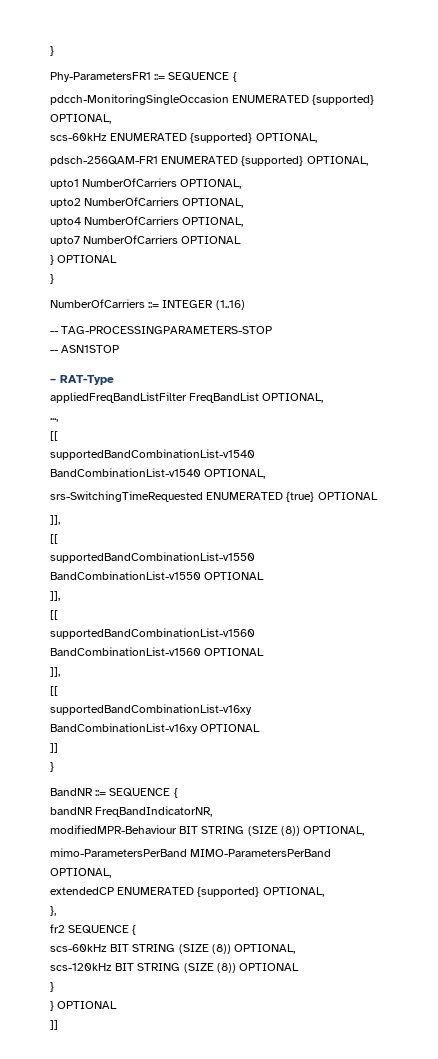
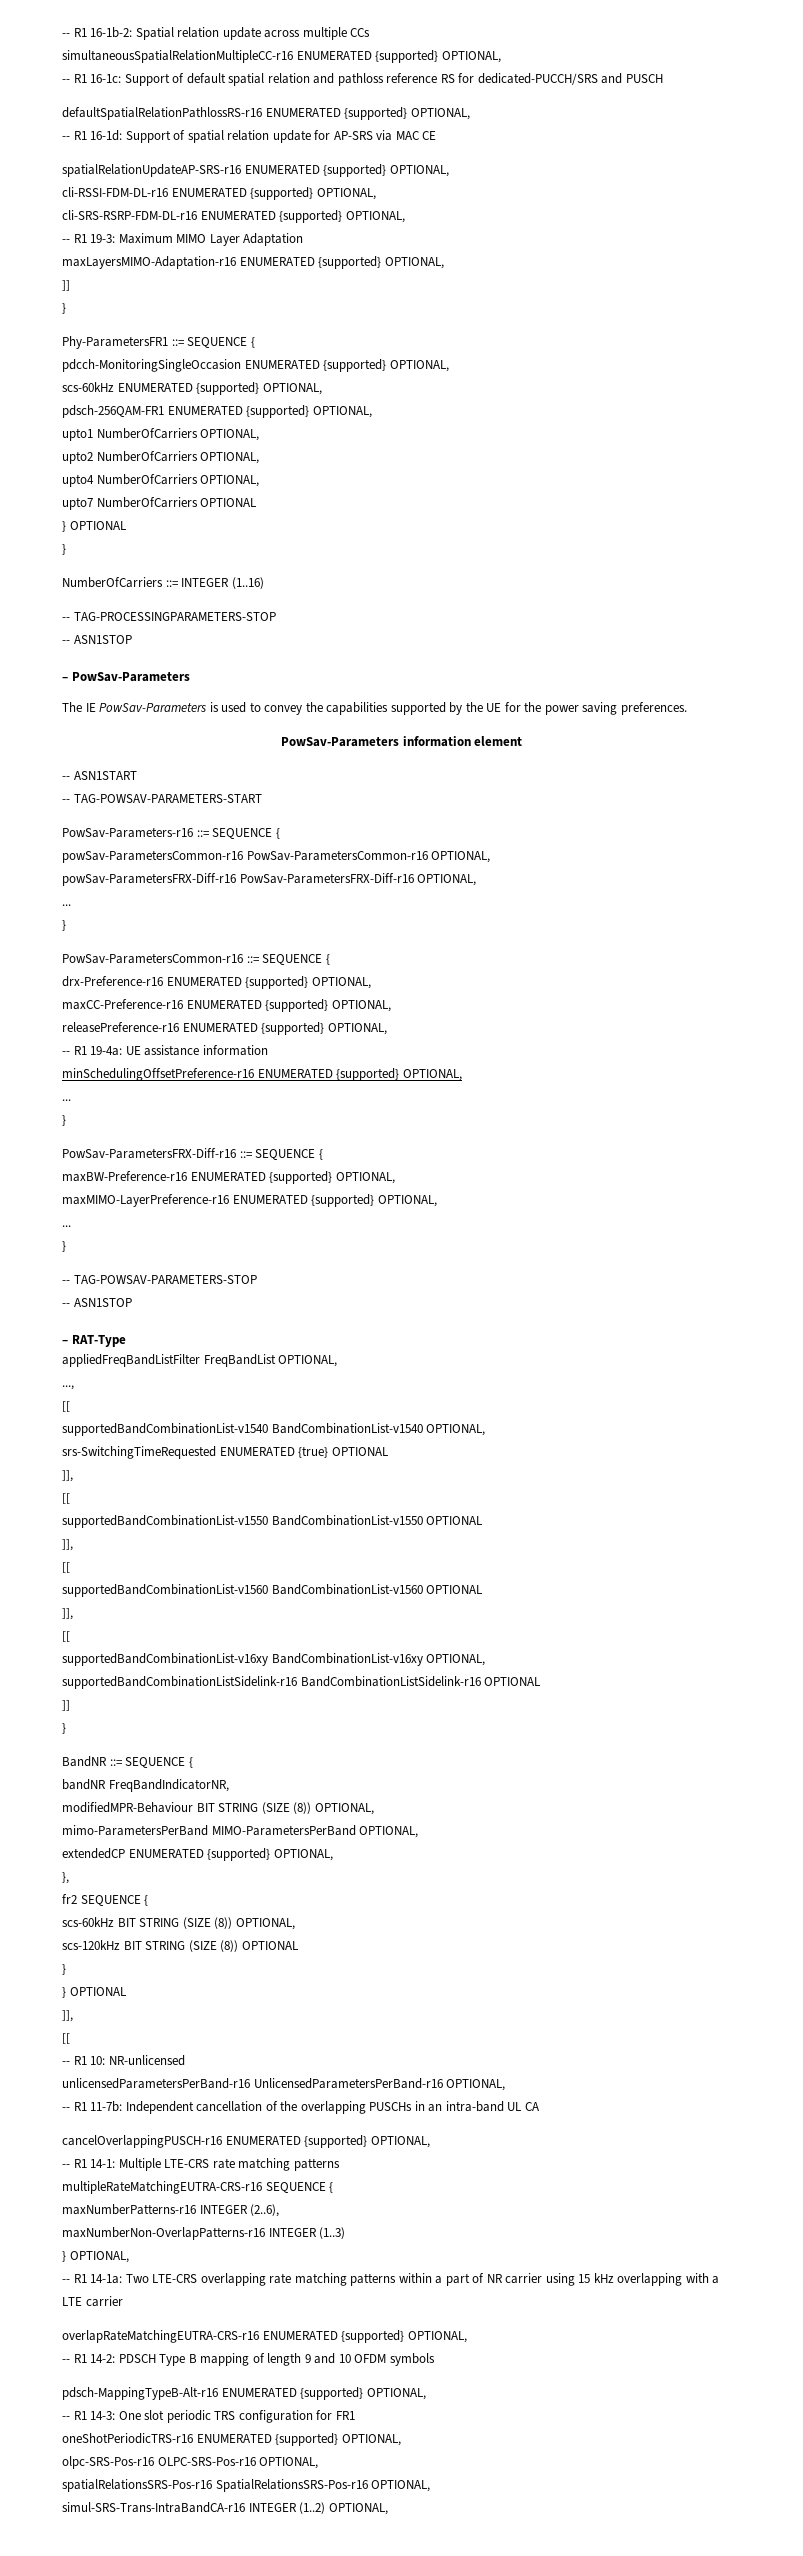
(50, 51) none -> [62,27,371,40] [62,50,501,63] [62,73,663,86] [62,107,470,120] [62,130,437,143] [62,164,449,177] [62,187,376,200] [62,210,405,223] [62,233,304,246] [62,256,444,269] [62,280,70,291] -- R1 16-1b-2: Spatial relation update across multiple CCs // simultaneousSpatialRelationMultipleCC-r16 ENUMERATED {supported} OPTIONAL, // -- R1 16-1c: Support of default spatial relation and pathloss reference RS for dedicated-PUCCH/SRS and PUSCH // defaultSpatialRelationPathlossRS-r16 ENUMERATED {supported} OPTIONAL, // -- R1 16-1d: Support of spatial relation update for AP-SRS via MAC CE // spatialRelationUpdateAP-SRS-r16 ENUMERATED {supported} OPTIONAL, // cli-RSSI-FDM-DL-r16 ENUMERATED {supported} OPTIONAL, // cli-SRS-RSRP-FDM-DL-r16 ENUMERATED {supported} OPTIONAL, // -- R1 19-3: Maximum MIMO Layer Adaptation // maxLayersMIMO-Adaptation-r16 ENUMERATED {supported} OPTIONAL, // ]] //
(120, 349) none -> [62,672,190,682] [62,702,687,715] [280,736,523,747] [62,771,137,780] [62,794,262,803] [62,827,280,839] [62,850,491,863] [62,873,477,886] [62,904,71,906] [62,920,66,931] [62,953,330,965] [62,976,371,989] [62,999,391,1012] [62,1022,387,1035] [62,1045,268,1056] [62,1068,462,1081] [62,1099,71,1101] [62,1115,66,1126] [62,1148,323,1160] [62,1171,395,1184] [62,1194,437,1207] [62,1225,71,1227] [62,1241,66,1252] [62,1275,257,1284] [62,1298,132,1307] // – PowSav-Parameters // The IE PowSav-Parameters is used to convey the capabilities supported by the UE for the power saving preferences. // PowSav-Parameters information element // -- ASN1START // -- TAG-POWSAV-PARAMETERS-START // PowSav-Parameters-r16 ::= SEQUENCE { // powSav-ParametersCommon-r16 PowSav-ParametersCommon-r16 OPTIONAL, // powSav-ParametersFRX-Diff-r16 PowSav-ParametersFRX-Diff-r16 OPTIONAL, // ... // } // PowSav-ParametersCommon-r16 ::= SEQUENCE { // drx-Preference-r16 ENUMERATED {supported} OPTIONAL, // maxCC-Preference-r16 ENUMERATED {supported} OPTIONAL, // releasePreference-r16 ENUMERATED {supported} OPTIONAL, // -- R1 19-4a: UE assistance information // minSchedulingOffsetPreference-r16 ENUMERATED {supported} OPTIONAL, // ... // } // PowSav-ParametersFRX-Diff-r16 ::= SEQUENCE { // maxBW-Preference-r16 ENUMERATED {supported} OPTIONAL, // maxMIMO-LayerPreference-r16 ENUMERATED {supported} OPTIONAL, // ... // } // -- TAG-POWSAV-PARAMETERS-STOP // -- ASN1STOP
(198, 728) none -> [426,1654,486,1666] [62,1676,481,1689] OPTIONAL, // supportedBandCombinationListSidelink-r16 BandCombinationListSidelink-r16
[50,1020,58,1030] ]] -> [62,2010,73,2022] [62,2033,70,2044] [62,2055,185,2066] [62,2078,506,2091] [62,2101,540,2114] [62,2135,430,2148] [62,2158,340,2171] [62,2181,334,2194] [62,2204,280,2217] [62,2227,346,2240] [62,2251,129,2263] [62,2273,720,2286] [62,2296,123,2307] [62,2330,467,2343] [62,2353,435,2366] [62,2387,426,2400] [62,2410,355,2423] [62,2433,401,2446] [62,2456,319,2469] [62,2479,431,2492] [62,2502,388,2515] ]], // [[ // -- R1 10: NR-unlicensed // unlicensedParametersPerBand-r16 UnlicensedParametersPerBand-r16 OPTIONAL, // -- R1 11-7b: Independent cancellation of the overlapping PUSCHs in an intra-band UL CA // cancelOverlappingPUSCH-r16 ENUMERATED {supported} OPTIONAL, // -- R1 14-1: Multiple LTE-CRS rate matching patterns // multipleRateMatchingEUTRA-CRS-r16 SEQUENCE { // maxNumberPatterns-r16 INTEGER (2..6), // maxNumberNon-OverlapPatterns-r16 INTEGER (1..3) // } OPTIONAL, // -- R1 14-1a: Two LTE-CRS overlapping rate matching patterns within a part of NR carrier using 15 kHz overlapping with a LTE carrier // overlapRateMatchingEUTRA-CRS-r16 ENUMERATED {supported} OPTIONAL, // -- R1 14-2: PDSCH Type B mapping of length 9 and 10 OFDM symbols // pdsch-MappingTypeB-Alt-r16 ENUMERATED {supported} OPTIONAL, // -- R1 14-3: One slot periodic TRS configuration for FR1 // oneShotPeriodicTRS-r16 ENUMERATED {supported} OPTIONAL, // olpc-SRS-Pos-r16 OLPC-SRS-Pos-r16 OPTIONAL, // spatialRelationsSRS-Pos-r16 SpatialRelationsSRS-Pos-r16 OPTIONAL, // simul-SRS-Trans-IntraBandCA-r16 INTEGER (1..2) OPTIONAL,

